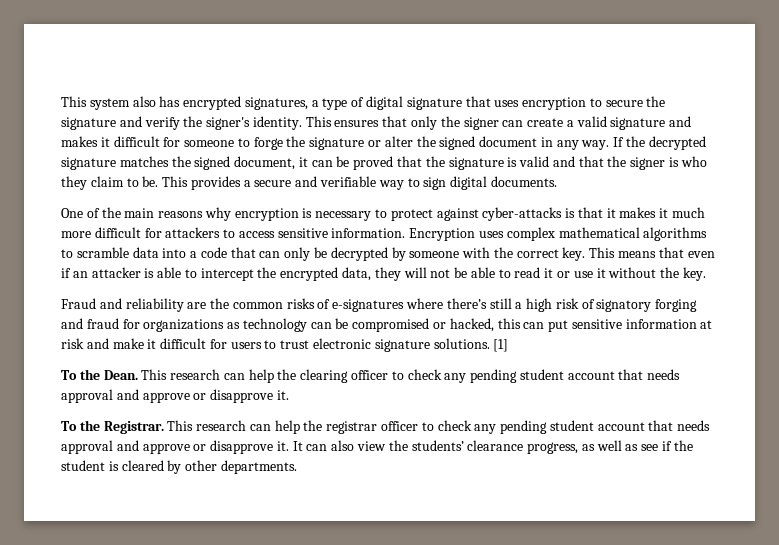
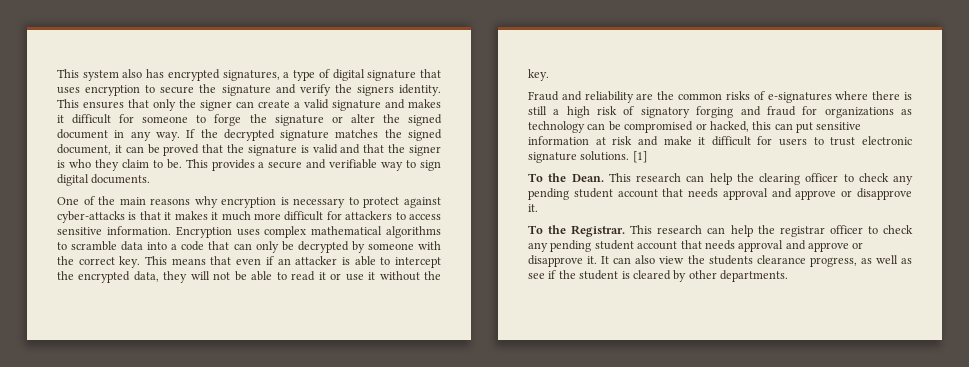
[206,117,251,130] signer's -> [356,85,394,96] signers
[446,298,487,309] there’s -> [872,91,912,100] there is
[411,440,464,451] students’ -> [708,255,753,265] students

